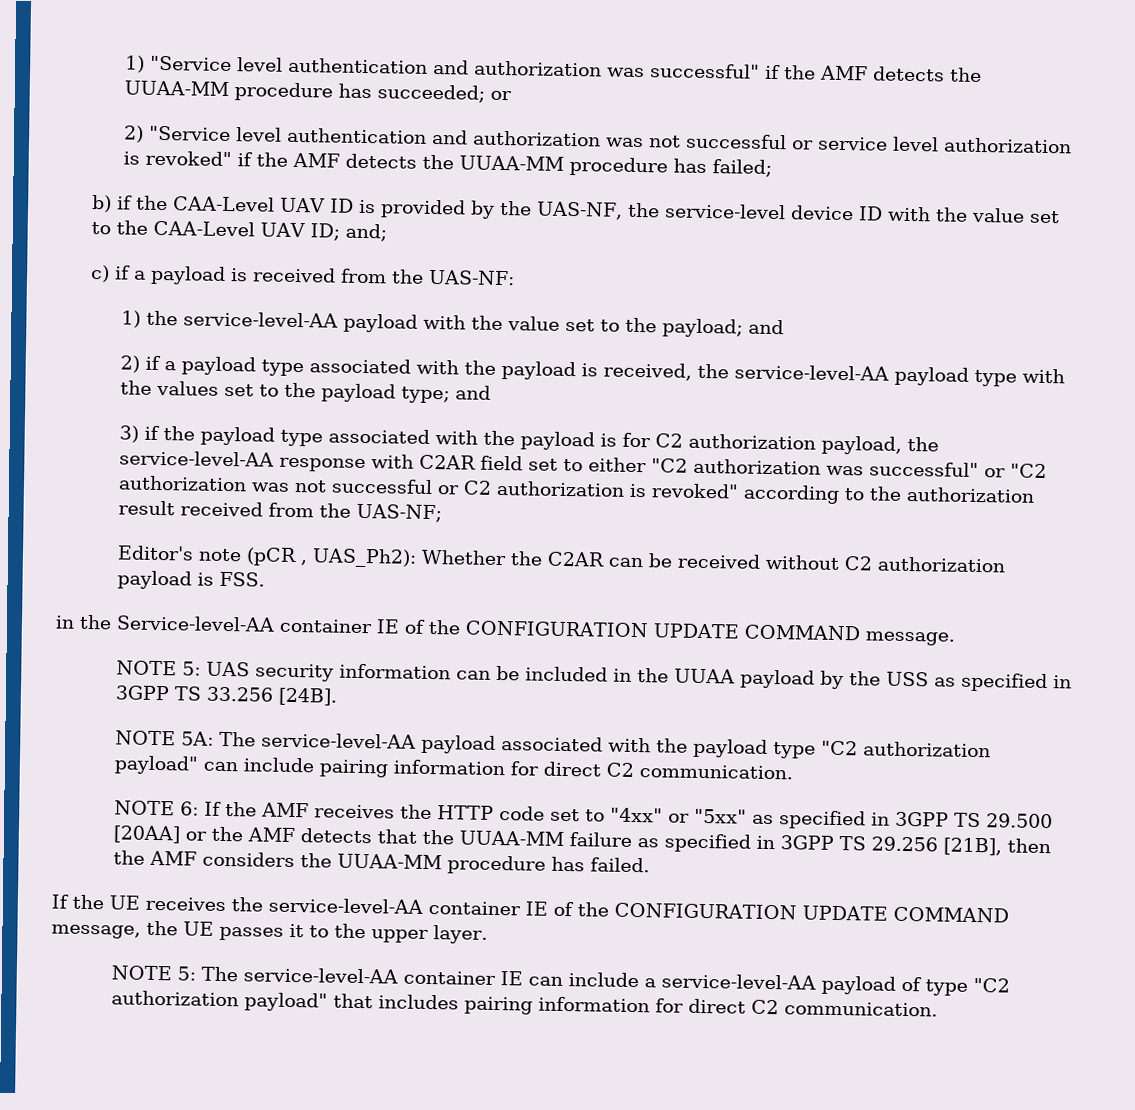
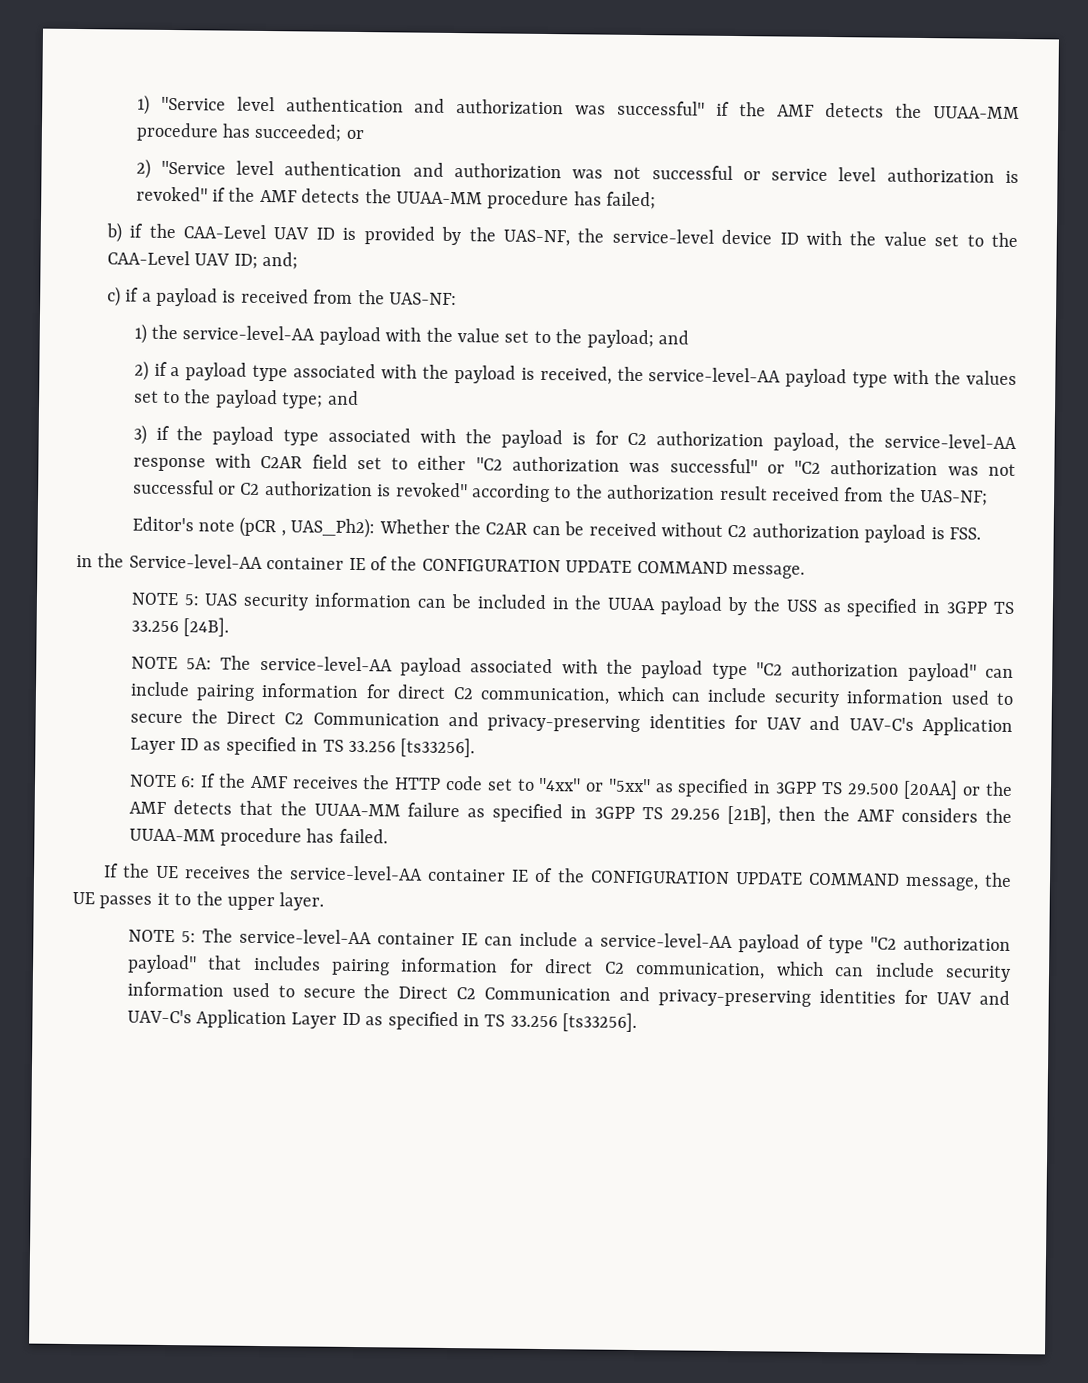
[638,764,793,780] communication. -> [480,686,1014,708] [129,709,1014,737] [129,736,476,758] communication, which can include security information used to secure the Direct C2 Communication and privacy-preserving identities for UAV and UAV-C's Application Layer ID as specified in TS 33.256 [ts33256].
[783,1001,938,1017] communication. -> [635,961,1011,982] [126,981,1010,1007] [126,1009,638,1033] communication, which can include security information used to secure the Direct C2 Communication and privacy-preserving identities for UAV and UAV-C's Application Layer ID as specified in TS 33.256 [ts33256].

